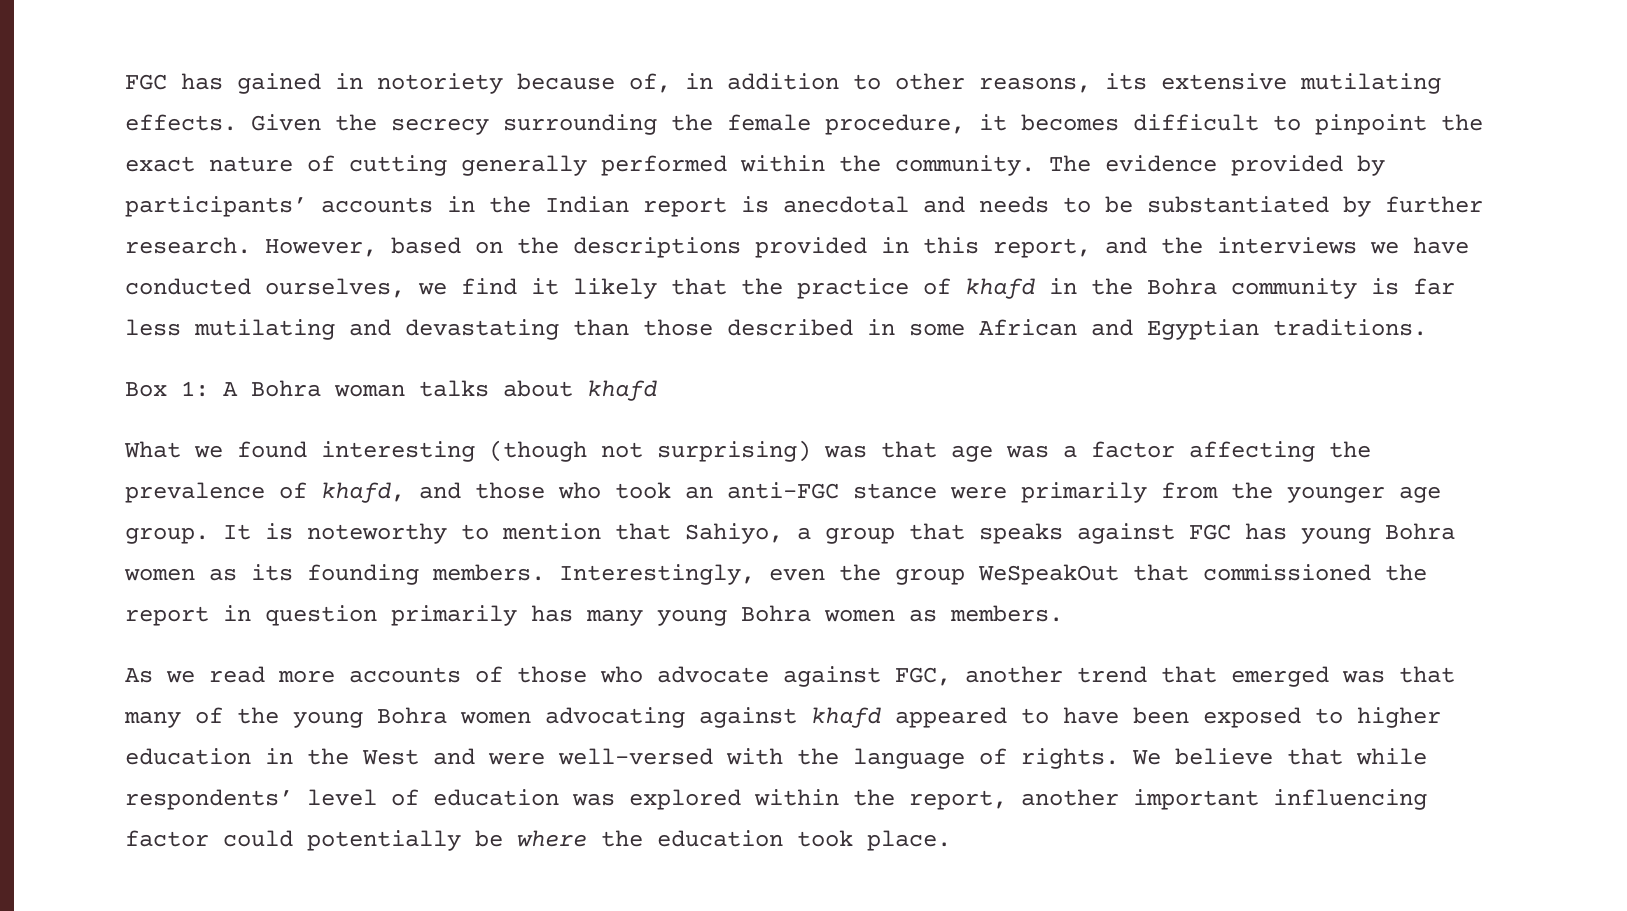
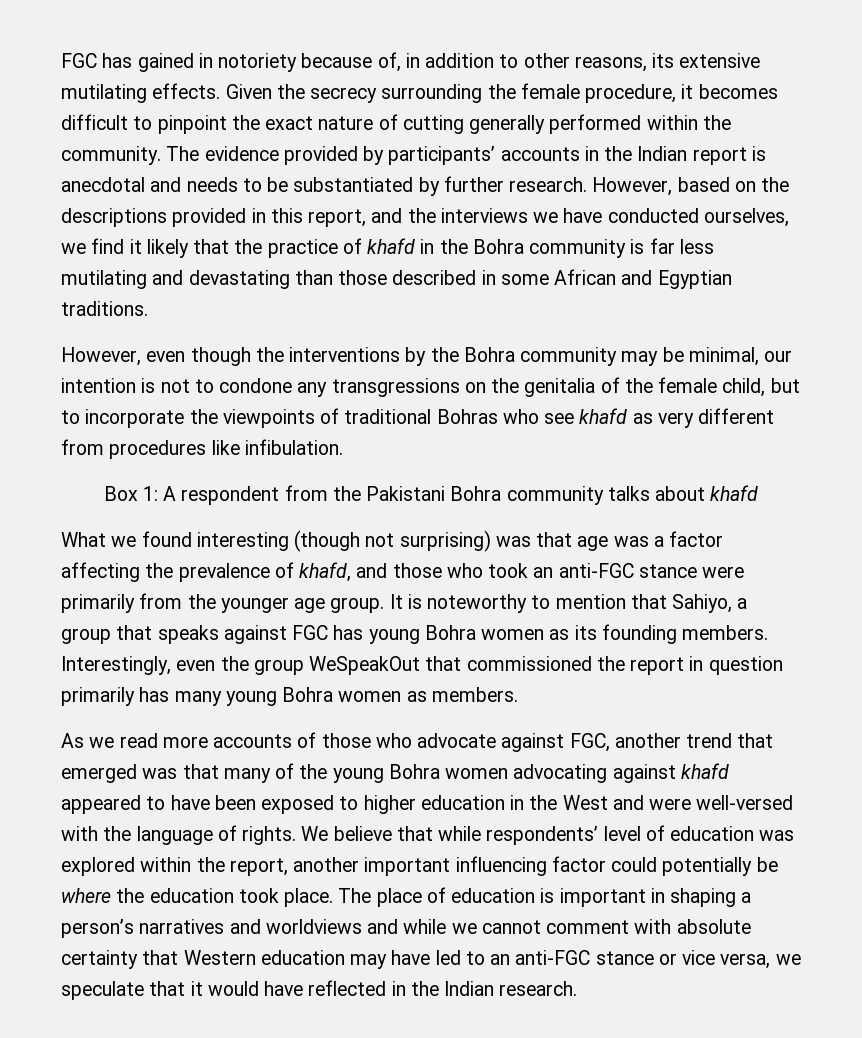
[125,380,405,397] Box 1: A Bohra woman -> [61,347,793,366] [61,377,800,397] [61,408,775,428] [61,439,343,459] [103,485,604,505] However, even though the interventions by the Bohra community may be minimal, our intention is not to condone any transgressions on the genitalia of the female child, but to incorporate the viewpoints of traditional Bohras who see khafd as very different from procedures like infibulation. // Box 1: A respondent from the Pakistani Bohra community
(951, 840) none -> [338,887,752,907] [61,919,751,938] [61,950,801,969] [61,980,578,1000] The place of education is important in shaping a person’s narratives and worldviews and while we cannot comment with absolute certainty that Western education may have led to an anti-FGC stance or vice versa, we speculate that it would have reflected in the Indian research.

